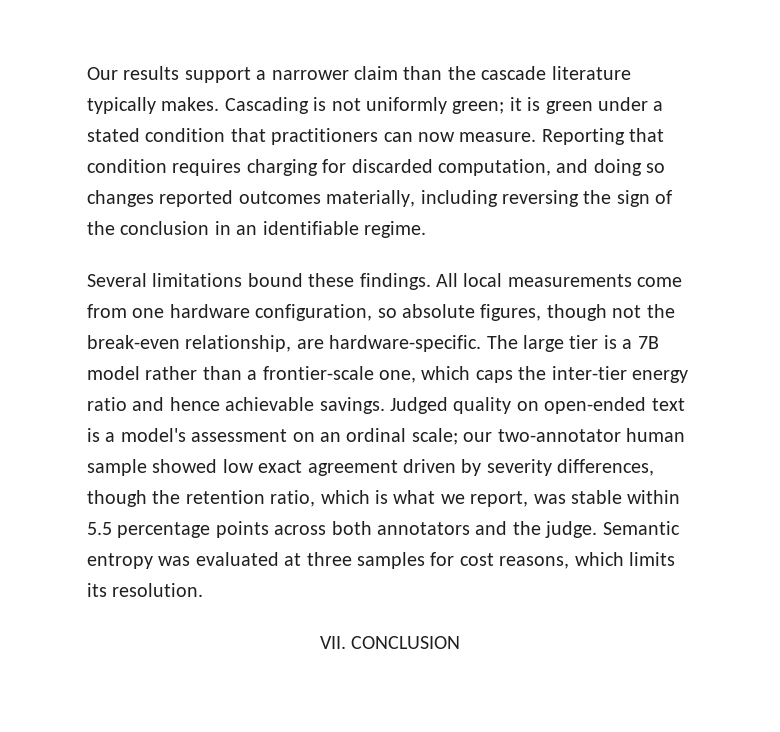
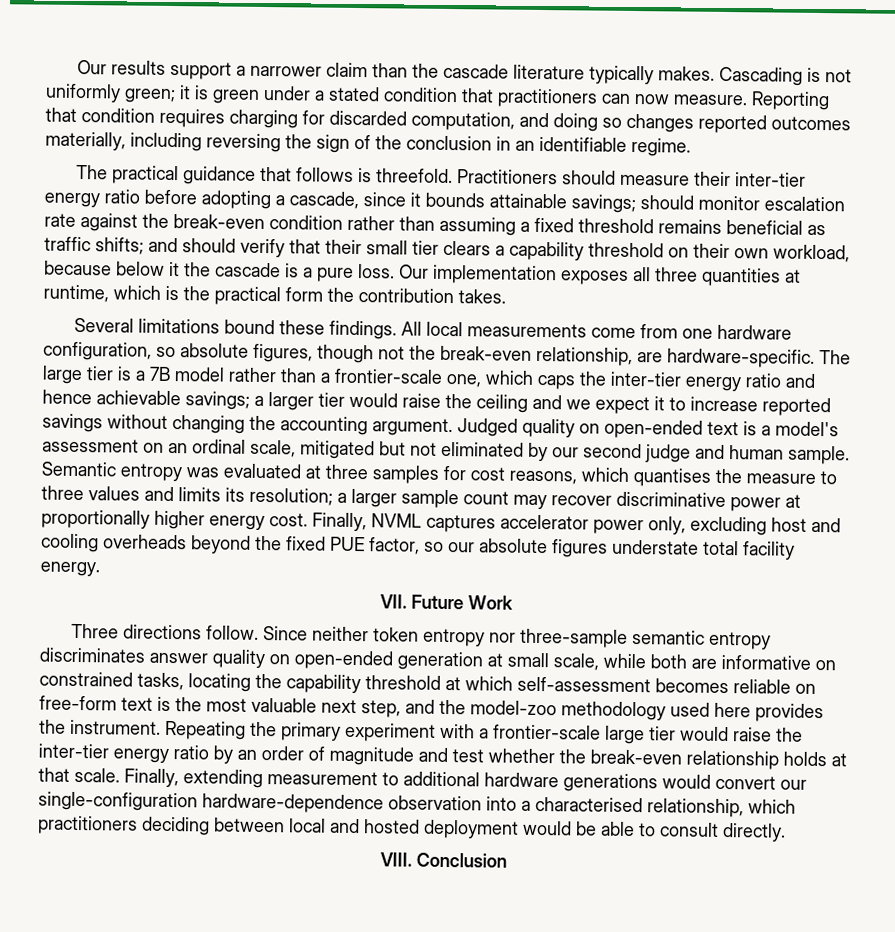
(426, 229) none -> [76,164,807,187] [44,189,845,214] [44,213,826,236] [44,236,850,263] [44,260,801,287] [43,284,506,306] // The practical guidance that follows is threefold. Practitioners should measure their inter-tier energy ratio before adopting a cascade, since it bounds attainable savings; should monitor escalation rate against the break-even condition rather than assuming a fixed threshold remains beneficial as traffic shifts; and should verify that their small tier clears a capability threshold on their own workload, because below it the cascade is a pure loss. Our implementation exposes all three quantities at runtime, which is the practical form the contribution takes.
[319,397,385,414] savings. -> [185,391,831,417] [42,413,453,437] savings; a larger tier would raise the ceiling and we expect it to increase reported savings without changing the accounting argument.
[411,428,685,445] [87,459,655,476] [87,490,681,507] [87,521,598,538] scale; our two-annotator human sample showed low exact agreement driven by severity differences, though the retention ratio, which is what we report, was stable within 5.5 percentage points across both annotators and the judge. -> [250,439,850,465] scale, mitigated but not eliminated by our second judge and human sample.
[628,552,675,566] [87,583,204,597] [319,636,461,649] limits its resolution. // VII. CONCLUSION -> [633,468,837,487] [41,485,801,512] [41,509,841,536] [41,533,795,560] [40,561,100,577] [379,594,513,610] [71,623,772,650] [39,647,836,671] [39,671,816,694] [39,695,824,723] [39,719,803,745] [38,743,847,770] [38,767,807,793] [38,791,796,818] [37,815,786,842] [379,852,507,868] quantises the measure to three values and limits its resolution; a larger sample count may recover discriminative power at proportionally higher energy cost. Finally, NVML captures accelerator power only, excluding host and cooling overheads beyond the fixed PUE factor, so our absolute figures understate total facility energy. // VII. Future Work // Three directions follow. Since neither token entropy nor three-sample semantic entropy discriminates answer quality on open-ended generation at small scale, while both are informative on constrained tasks, locating the capability threshold at which self-assessment becomes reliable on free-form text is the most valuable next step, and the model-zoo methodology used here provides the instrument. Repeating the primary experiment with a frontier-scale large tier would raise the inter-tier energy ratio by an order of magnitude and test whether the break-even relationship holds at that scale. Finally, extending measurement to additional hardware generations would convert our single-configuration hardware-dependence observation into a characterised relationship, which practitioners deciding between local and hosted deployment would be able to consult directly. // VIII. Conclusion

